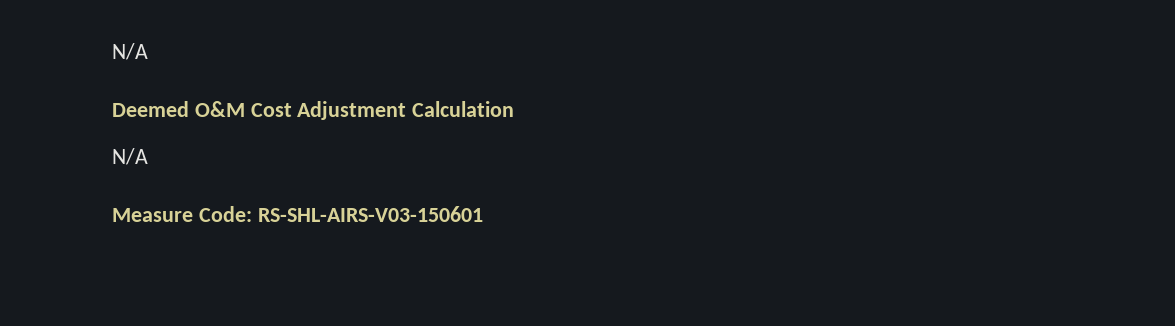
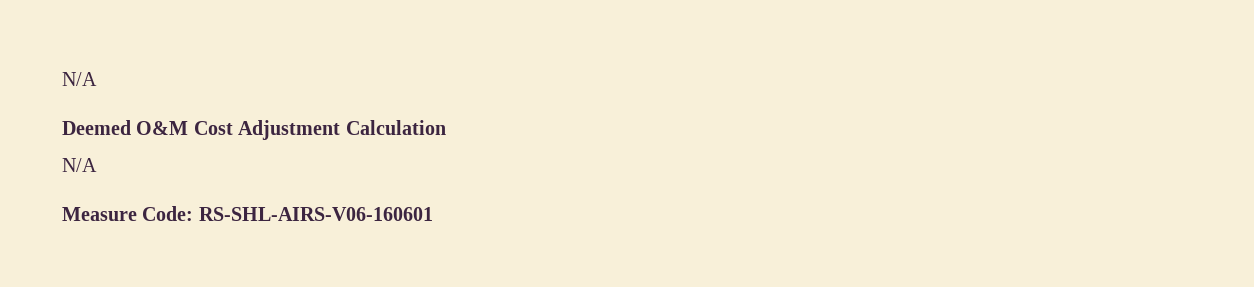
[257,206,483,222] RS-SHL-AIRS-V03-150601 -> [198,207,433,221] RS-SHL-AIRS-V06-160601

